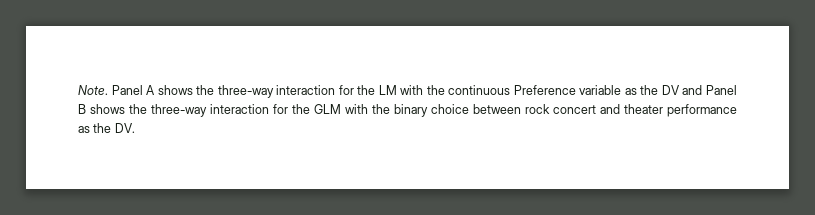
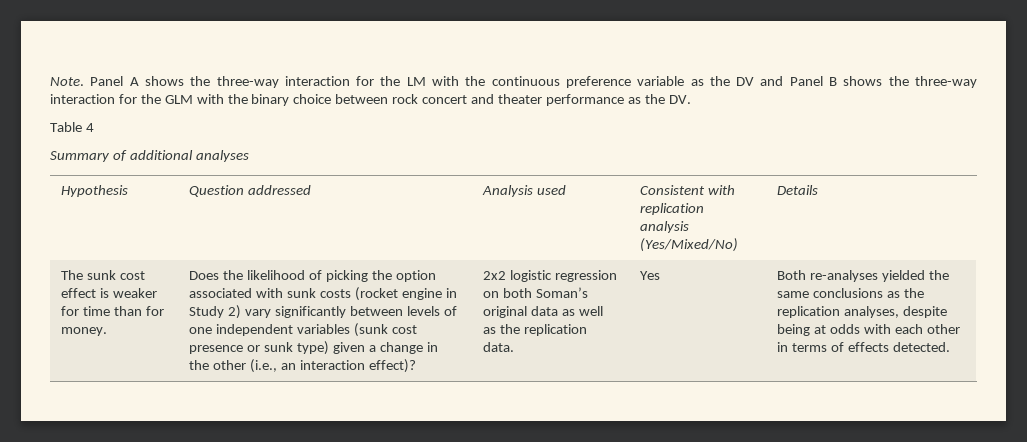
[513,85,576,95] Preference -> [565,76,631,88] preference
(135, 128) none -> [50,122,94,132] [50,150,249,162] [61,185,129,197] [189,185,312,197] [482,185,567,197] [640,185,736,195] [640,203,705,215] [640,221,690,233] [640,238,739,252] [777,185,819,195] [61,270,146,280] [61,288,158,298] [61,306,165,316] [61,327,108,336] [189,270,436,282] [189,287,457,301] [189,305,457,319] [189,323,418,337] [189,341,438,355] [189,359,417,373] [483,270,618,282] [483,287,589,298] [483,306,604,318] [483,324,588,336] [483,342,515,352] [640,271,661,280] [777,270,950,282] [777,288,925,298] [777,306,948,318] [777,324,961,336] [777,342,951,352] // Table 4 // Summary of additional analyses // Hypothesis | Question addressed | Analysis used | Consistent with replication analysis (Yes/Mixed/No) | Details // The sunk cost effect is weaker for time than for money. | Does the likelihood of picking the option associated with sunk costs (rocket engine in Study 2) vary significantly between levels of one independent variables (sunk cost presence or sunk type) given a change in the other (i.e., an interaction effect)? | 2x2 logistic regression on both Soman’s original data as well as the replication data. | Yes | Both re-analyses yielded the same conclusions as the replication analyses, despite being at odds with each other in terms of effects detected.

